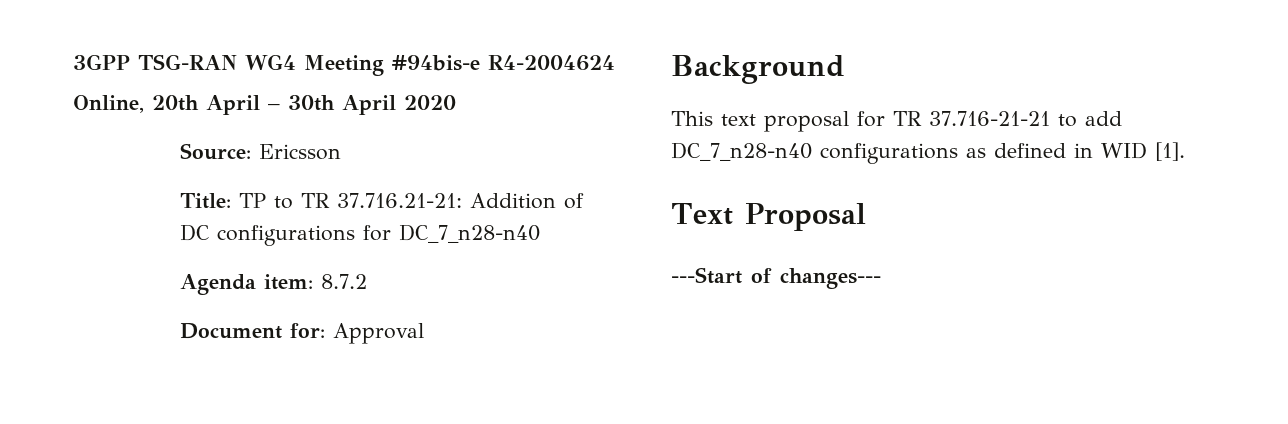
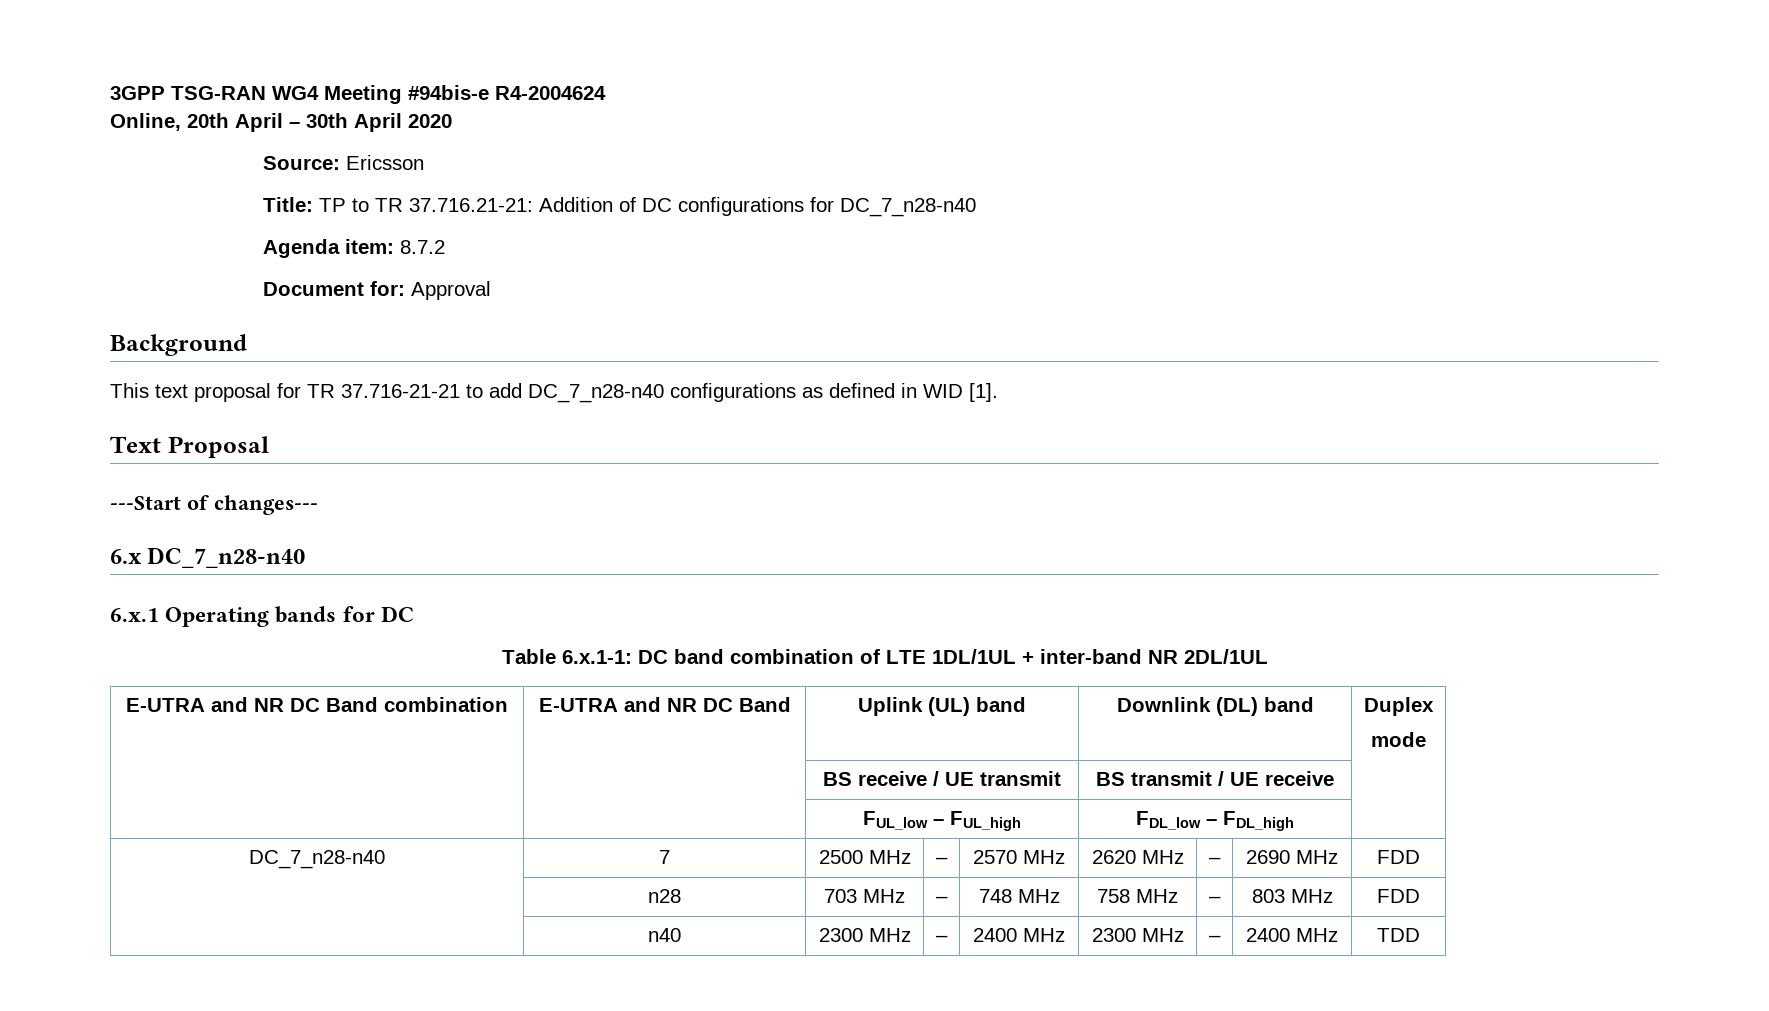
(881, 278) none -> [110,547,306,568] [110,606,414,627] [501,649,1268,664] [125,697,508,712] [538,697,791,712] [858,697,1026,716] [1116,697,1314,716] [1364,697,1434,716] [1371,732,1426,747] [823,771,1061,786] [1096,771,1334,786] [863,811,1021,831] [1136,811,1294,831] [249,850,385,869] [659,850,670,864] [818,850,911,864] [936,857,948,864] [973,850,1065,864] [1091,850,1184,864] [1209,857,1221,864] [1246,850,1338,864] [1377,850,1420,864] [648,889,681,903] [824,889,905,903] [936,896,948,903] [978,889,1060,903] [1097,889,1178,903] [1209,896,1221,903] [1251,889,1333,903] [1377,889,1420,903] [648,928,681,942] [818,928,911,942] [936,935,948,942] [973,928,1065,942] [1091,928,1184,942] [1209,935,1221,942] [1246,928,1338,942] [1377,928,1420,942] // 6.x DC_7_n28-n40 // 6.x.1 Operating bands for DC // Table 6.x.1-1: DC band combination of LTE 1DL/1UL + inter-band NR 2DL/1UL // E-UTRA and NR DC Band combination | E-UTRA and NR DC Band | Uplink (UL) band | Downlink (DL) band | Duplex // mode // | | BS receive / UE transmit | BS transmit / UE receive | // | | FUL_low – FUL_high | FDL_low – FDL_high | // DC_7_n28-n40 | 7 | 2500 MHz | – | 2570 MHz | 2620 MHz | – | 2690 MHz | FDD // | n28 | 703 MHz | – | 748 MHz | 758 MHz | – | 803 MHz | FDD // | n40 | 2300 MHz | – | 2400 MHz | 2300 MHz | – | 2400 MHz | TDD

